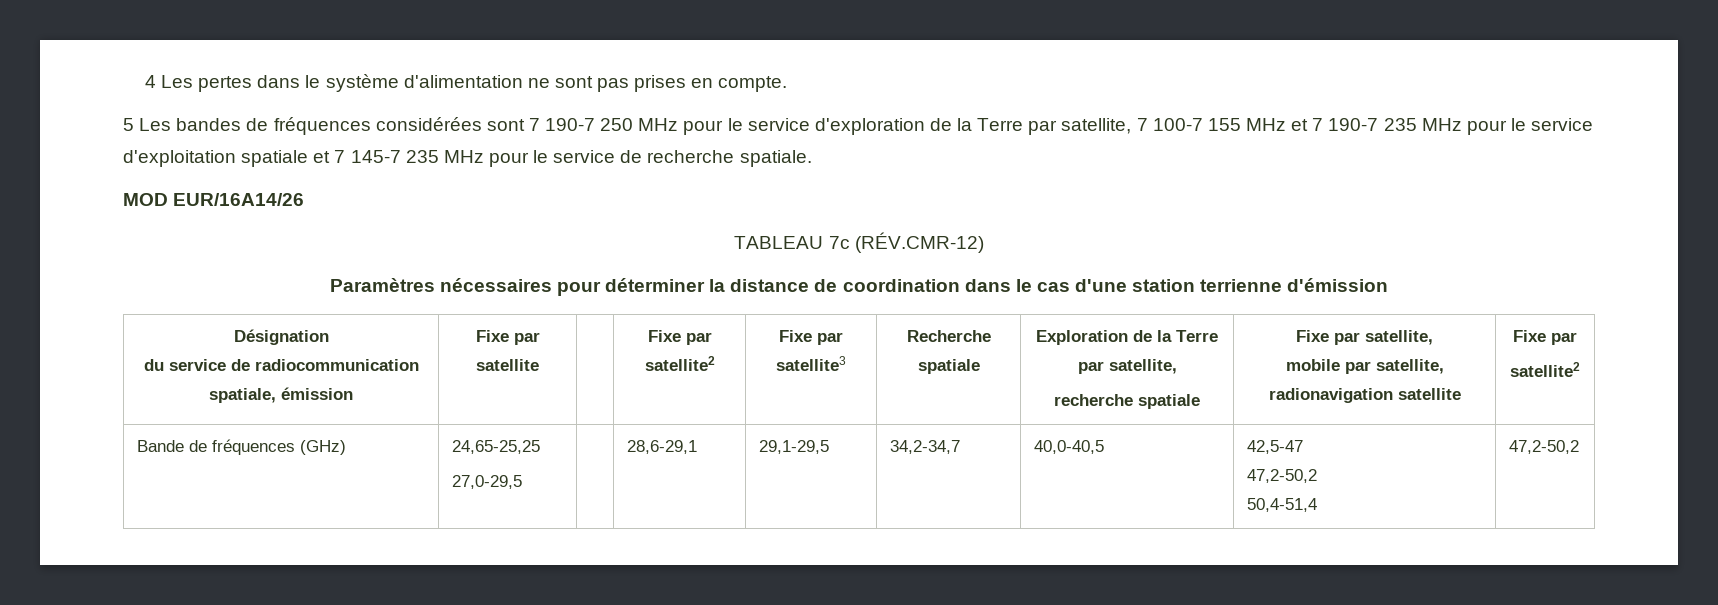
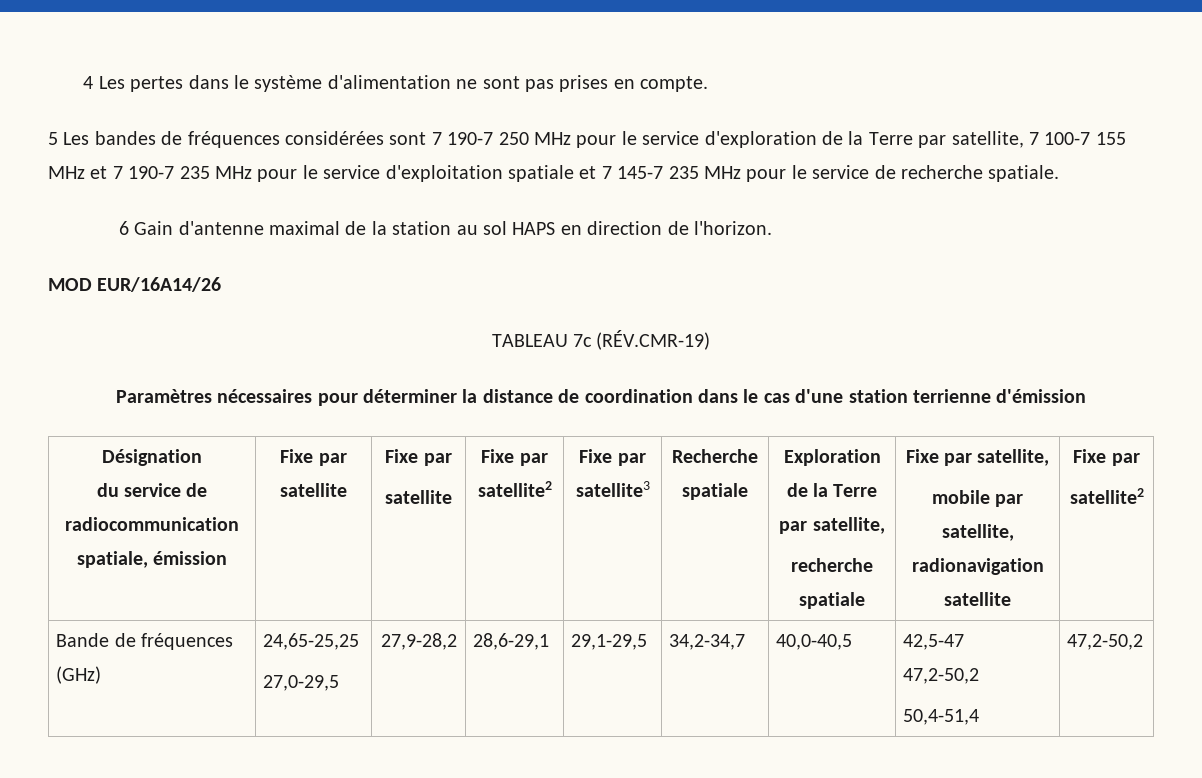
(812, 158) none -> [118,221,773,235] // 6 Gain d'antenne maximal de la station au sol HAPS en direction de l'horizon.
[854,232,984,253] (RÉV.CMR-12) -> [596,330,711,350] (RÉV.CMR-19)
(539, 365) none -> [385,449,452,466] [385,490,452,504] Fixe par // satellite
(522, 482) none -> [380,633,457,650] 27,9-28,2

